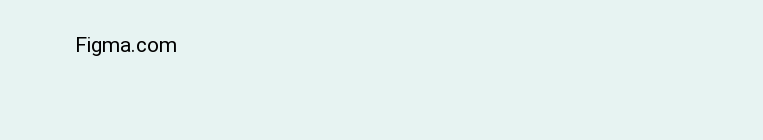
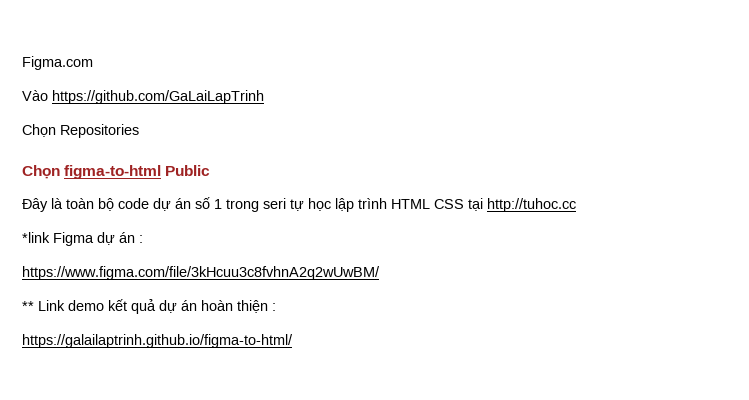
(177, 46) none -> [22,90,264,104] [22,124,139,138] [22,165,211,179] [22,197,576,212] [22,232,143,246] [22,266,380,280] [22,299,276,314] [22,334,293,348] // Vào https://github.com/GaLaiLapTrinh // Chọn Repositories // Chọn figma-to-html Public // Đây là toàn bộ code dự án số 1 trong seri tự học lập trình HTML CSS tại http://tuhoc.cc // *link Figma dự án : // https://www.figma.com/file/3kHcuu3c8fvhnA2q2wUwBM/ // ** Link demo kết quả dự án hoàn thiện : // https://galailaptrinh.github.io/figma-to-html/

